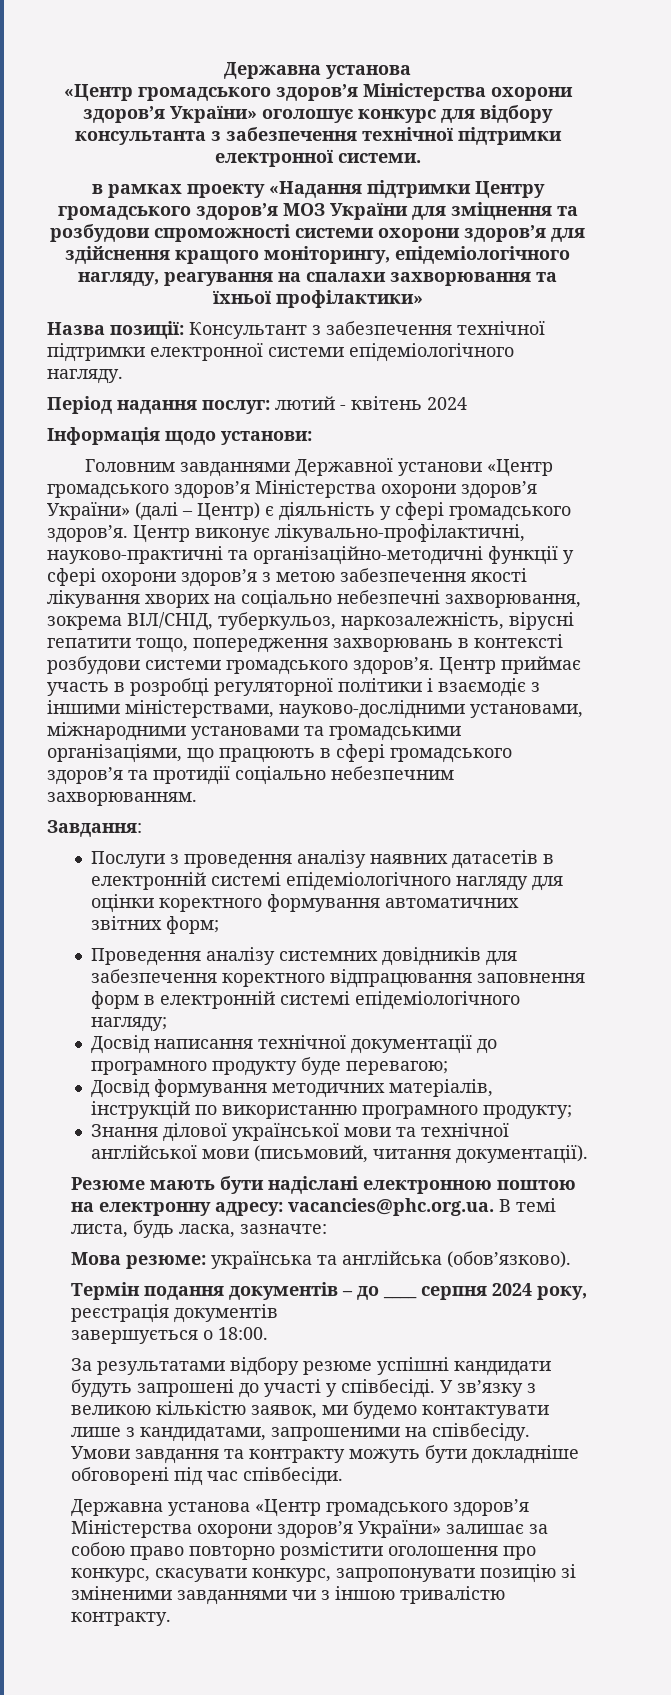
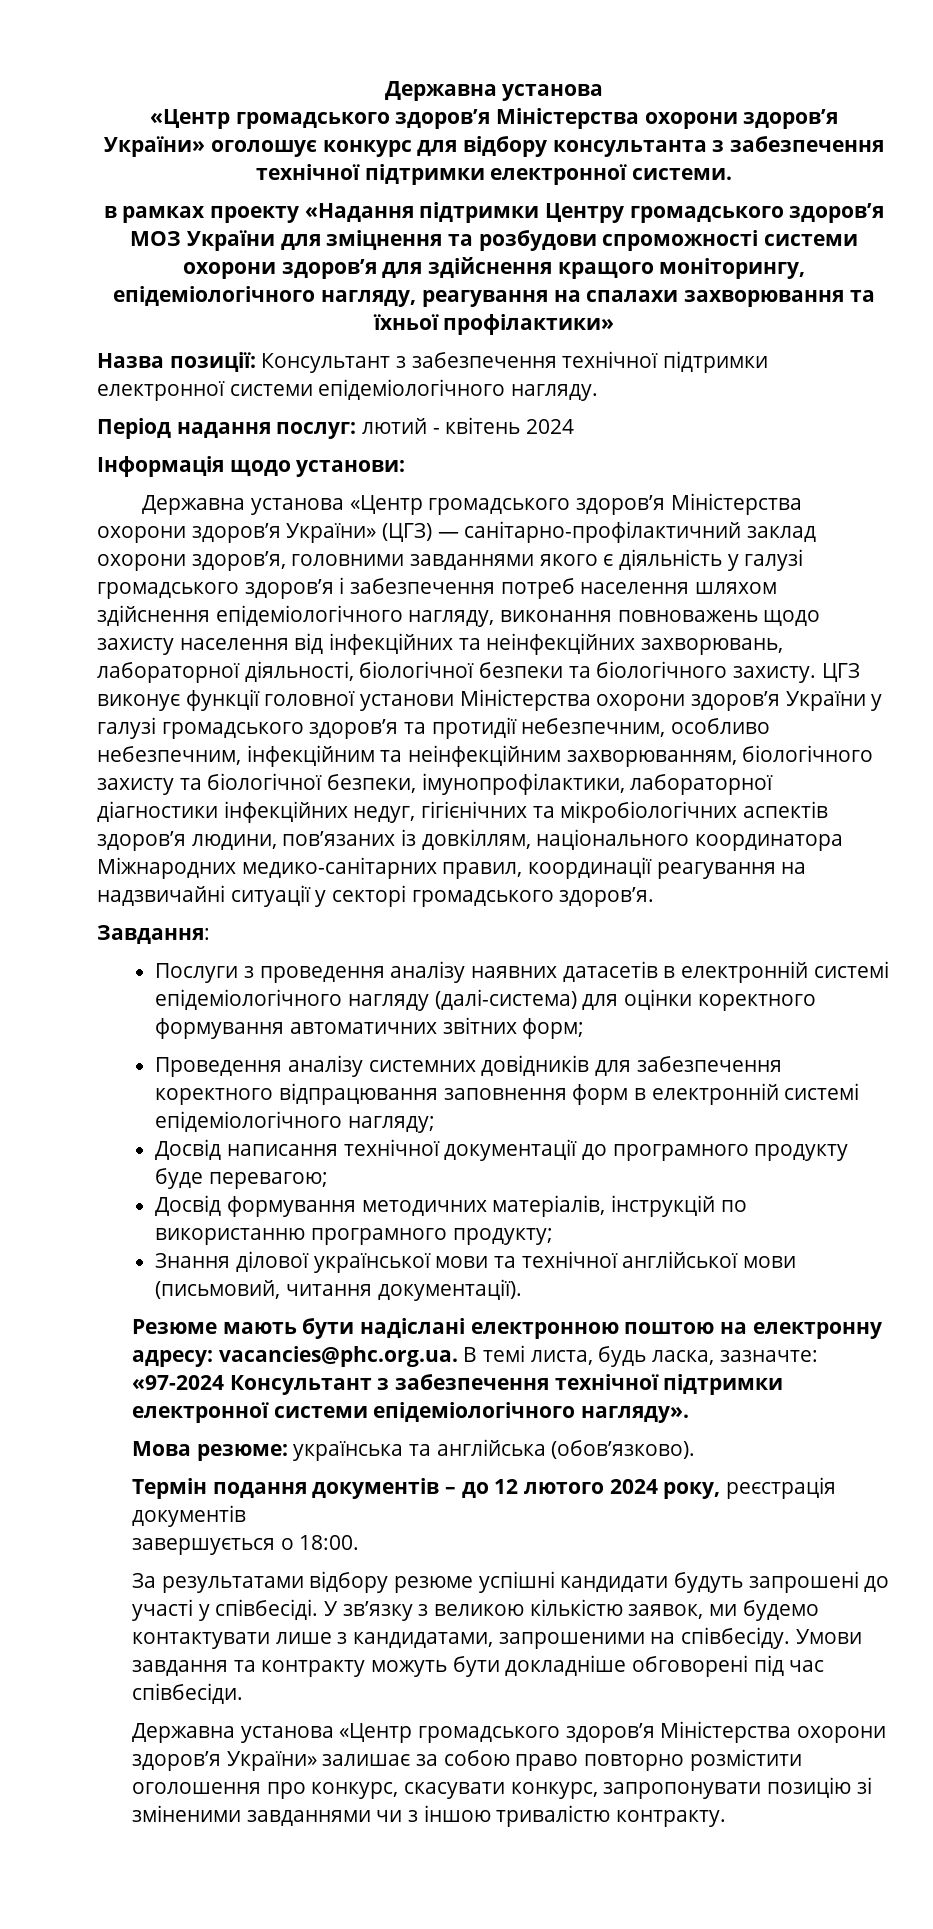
[85,457,554,477] [47,480,537,499] [47,501,571,521] [47,524,525,543] [47,545,574,565] [47,568,527,587] [47,590,581,609] [47,612,574,631] [47,634,563,653] [47,656,581,675] [47,677,540,697] [47,700,583,719] [47,722,461,741] [47,744,512,763] [47,765,454,785] [47,792,197,806] Головним завданнями Державної установи «Центр громадського здоров’я Міністерства охорони здоров’я України» (далі – Центр) є діяльність у сфері громадського здоров’я. Центр виконує лікувально-профілактичні, науково-практичні та організаційно-методичні функції у сфері охорони здоров’я з метою забезпечення якості лікування хворих на соціально небезпечні захворювання, зокрема ВІЛ/СНІД, туберкульоз, наркозалежність, вірусні гепатити тощо, попередження захворювань в контексті розбудови системи громадського здоров’я. Центр приймає участь в розробці регуляторної політики і взаємодіє з іншими міністерствами, науково-дослідними установами, міжнародними установами та громадськими організаціями, що працюють в сфері громадського здоров’я та протидії соціально небезпечним захворюванням. -> [142,493,802,515] [97,521,817,543] [97,549,804,571] [97,577,778,599] [97,605,821,627] [97,633,784,655] [97,661,860,683] [97,689,883,711] [97,717,771,739] [97,745,874,767] [97,773,774,795] [97,801,829,823] [97,829,844,851] [97,857,807,879] [97,885,655,907] Державна установа «Центр громадського здоров’я Міністерства охорони здоров’я України» (ЦГЗ) — санітарно-профілактичний заклад охорони здоров’я, головними завданнями якого є діяльність у галузі громадського здоров’я і забезпечення потреб населення шляхом здійснення епідеміологічного нагляду, виконання повноважень щодо захисту населення від інфекційних та неінфекційних захворювань, лабораторної діяльності, біологічної безпеки та біологічного захисту. ЦГЗ виконує функції головної установи Міністерства охорони здоров’я України у галузі громадського здоров’я та протидії небезпечним, особливо небезпечним, інфекційним та неінфекційним захворюванням, біологічного захисту та біологічної безпеки, імунопрофілактики, лабораторної діагностики інфекційних недуг, гігієнічних та мікробіологічних аспектів здоров’я людини, пов’язаних із довкіллям, національного координатора Міжнародних медико-санітарних правил, координації реагування на надзвичайні ситуації у секторі громадського здоров’я.
(528, 883) none -> [434,989,577,1010] (далі-система)
(328, 1229) none -> [132,1374,784,1395] [132,1402,690,1423] «97-2024 Консультант з забезпечення технічної підтримки електронної системи епідеміологічного нагляду».
[383,1286,488,1300] ____ серпня -> [494,1479,605,1494] 12 лютого

